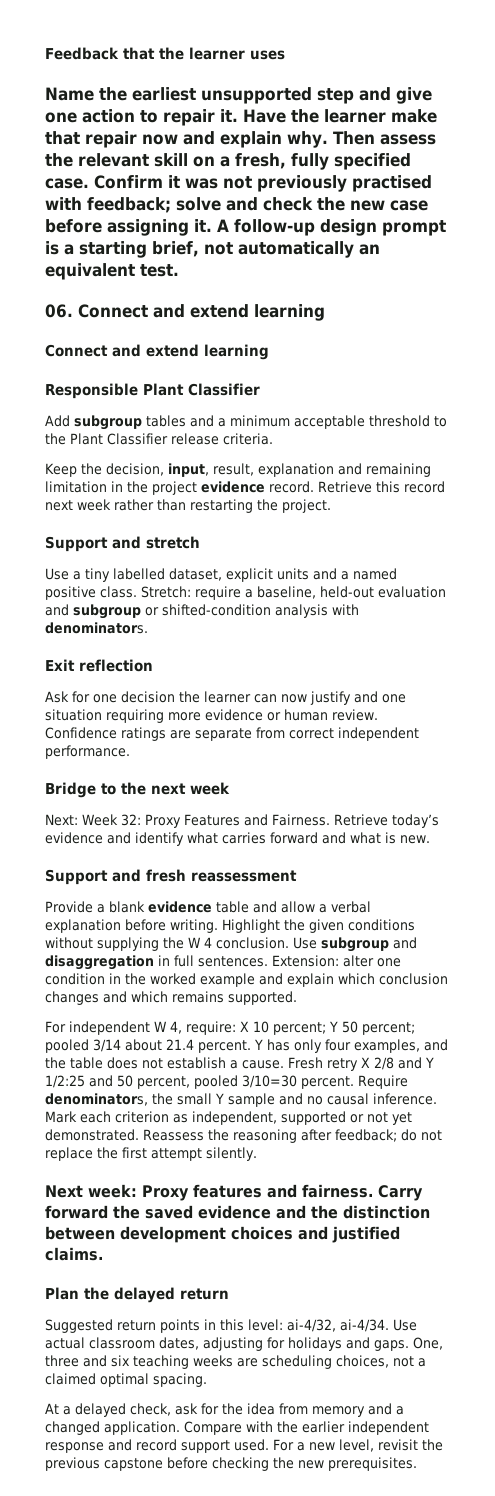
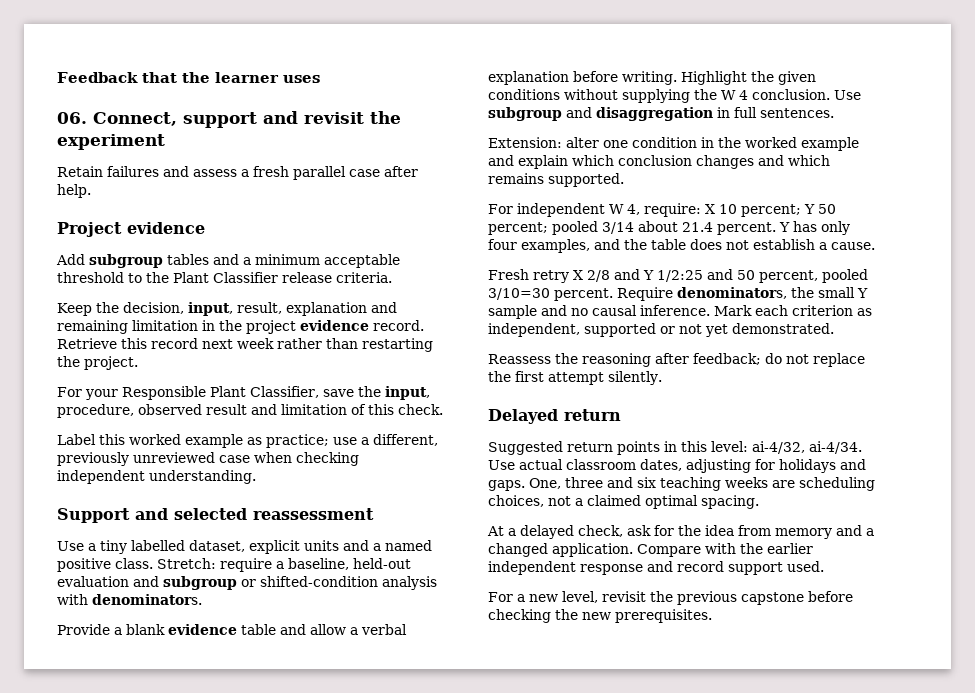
[45,87,432,104] [45,109,437,126] [45,131,436,148] [45,153,411,170] [45,175,432,192] [45,197,428,213] [45,219,446,236] [45,241,380,258] [45,263,179,280] [45,304,325,321] [45,344,269,360] [45,383,260,399] Name the earliest unsupported step and give one action to repair it. Have the learner make that repair now and explain why. Then assess the relevant skill on a fresh, fully specified case. Confirm it was not previously practised with feedback; solve and check the new case before assigning it. A follow-up design prompt is a starting brief, not automatically an equivalent test. // 06. Connect and extend learning // Connect and extend learning // Responsible Plant Classifier -> [57,111,401,128] [57,134,165,150] [57,166,418,180] [57,184,91,198] [57,222,205,237] 06. Connect, support and revisit the experiment // Retain failures and assess a fresh parallel case after help. // Project evidence
[45,536,200,552] // Support and stretch -> [57,386,430,400] [57,404,443,418] [57,434,438,448] [57,452,359,466] [57,470,256,484] [57,508,374,523] // For your Responsible Plant Classifier, save the input, procedure, observed result and limitation of this check. // Label this worked example as practice; use a different, previously unreviewed case when checking independent understanding. // Support and selected reassessment
[45,659,153,672] [45,691,406,705] [45,709,378,723] [45,727,419,741] [45,745,130,759] [45,782,230,798] [45,814,439,828] [45,832,430,846] [45,869,297,885] // Exit reflection // Ask for one decision the learner can now justify and one situation requiring more evidence or human review. Confidence ratings are separate from correct independent performance. // Bridge to the next week // Next: Week 32: Proxy Features and Fairness. Retrieve today’s evidence and identify what carries forward and what is new. // Support and fresh reassessment -> (202, 599) none
(268, 961) none -> (834, 113) //
(284, 1064) none -> (875, 246) //
(139, 1135) none -> (834, 328) //
[45,1184,423,1201] [45,1205,430,1219] [45,1226,400,1243] [45,1247,103,1261] [45,1287,175,1303] Next week: Proxy features and fairness. Carry forward the saved evidence and the distinction between development choices and justified claims. // Plan the delayed -> [488,409,558,424] Delayed
(269, 1445) none -> (824, 566) //

